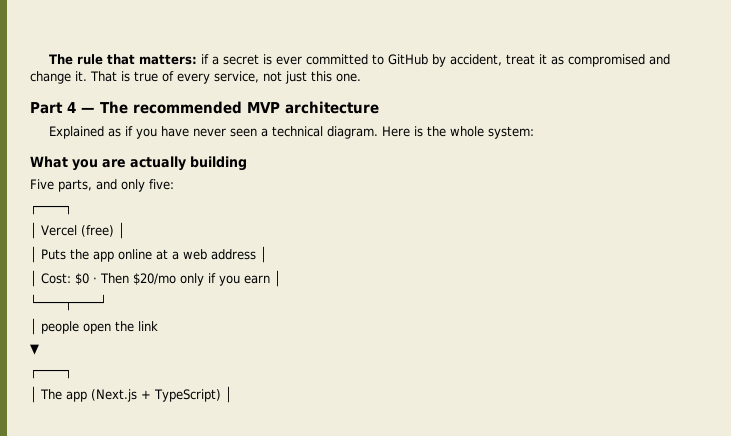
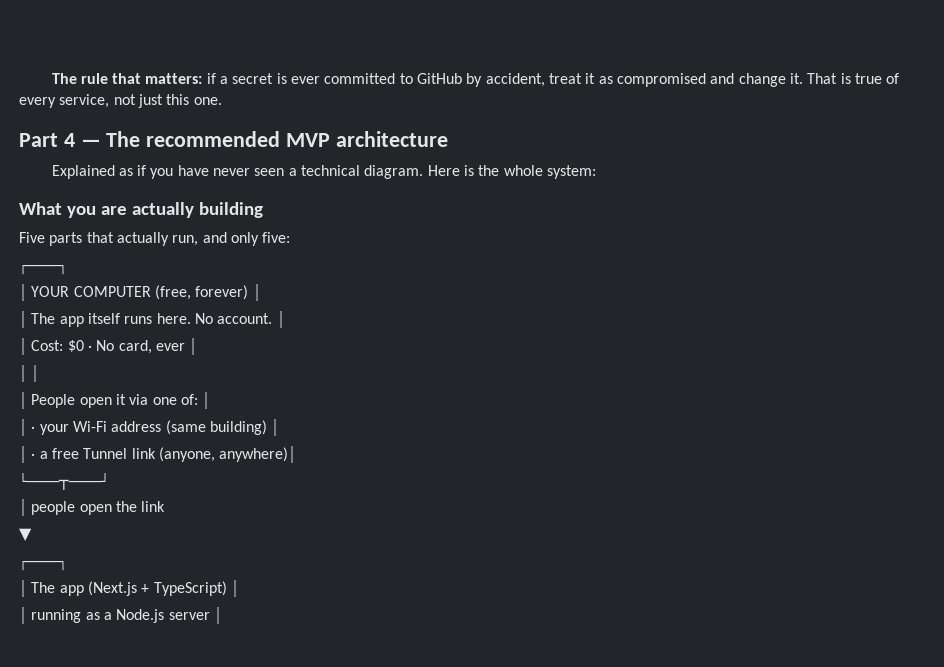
[58,179,92,192] parts, -> [49,232,199,246] parts that actually run,
[41,222,125,239] [30,246,256,263] Vercel (free) │ // │ Puts the app online at a web address -> [31,284,261,301] [19,311,273,328] YOUR COMPUTER (free, forever) │ // │ The app itself runs here. No account.
[100,270,281,287] Then $20/mo only if you earn │ -> [96,338,198,355] [19,365,40,382] [19,392,211,409] [19,419,280,436] [19,446,297,463] No card, ever │ // │ │ // │ People open it via one of: │ // │ · your Wi-Fi address (same building) │ // │ · a free Tunnel link (anyone, anywhere)│
(232, 394) none -> [19,607,222,624] // │ running as a Node.js server │

